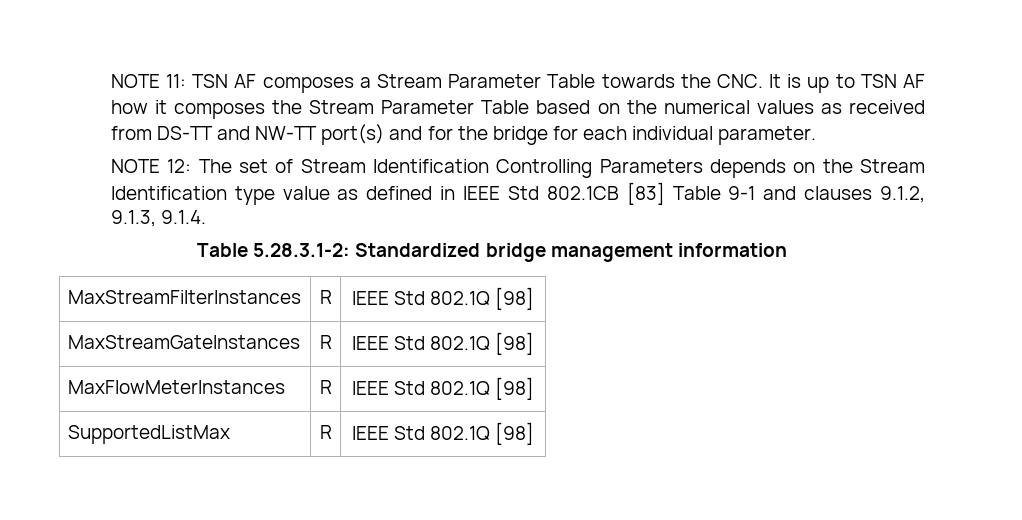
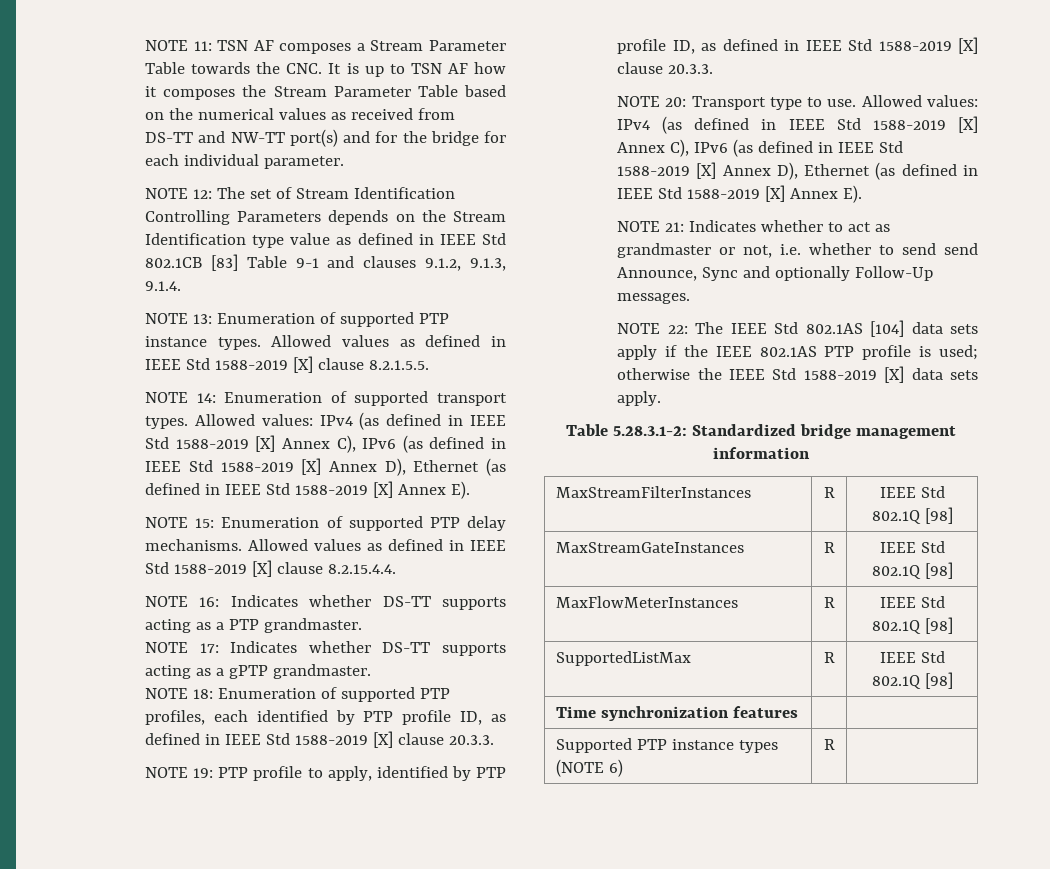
(206, 217) none -> [145,312,450,327] [145,335,506,350] [145,356,430,373] [145,391,507,406] [145,412,507,430] [145,435,506,453] [145,458,506,476] [145,481,471,499] [145,516,506,531] [145,539,507,551] [145,560,397,577] [145,595,506,610] [145,618,363,633] [145,641,506,656] [145,664,372,679] [145,687,451,702] [145,710,507,725] [145,731,495,748] [145,766,506,781] [617,37,978,54] [617,62,714,74] [617,95,978,110] [617,116,978,134] [617,139,904,157] [617,162,978,180] [617,185,863,203] [617,220,891,232] [617,243,978,258] [617,266,934,281] [617,293,691,304] [617,320,978,337] [617,345,978,360] [617,366,978,383] [617,391,662,406] // NOTE 13: Enumeration of supported PTP instance types. Allowed values as defined in IEEE Std 1588-2019 [X] clause 8.2.1.5.5. // NOTE 14: Enumeration of supported transport types. Allowed values: IPv4 (as defined in IEEE Std 1588-2019 [X] Annex C), IPv6 (as defined in IEEE Std 1588-2019 [X] Annex D), Ethernet (as defined in IEEE Std 1588-2019 [X] Annex E). // NOTE 15: Enumeration of supported PTP delay mechanisms. Allowed values as defined in IEEE Std 1588-2019 [X] clause 8.2.15.4.4. // NOTE 16: Indicates whether DS-TT supports acting as a PTP grandmaster. // NOTE 17: Indicates whether DS-TT supports acting as a gPTP grandmaster. // NOTE 18: Enumeration of supported PTP profiles, each identified by PTP profile ID, as defined in IEEE Std 1588-2019 [X] clause 20.3.3. // NOTE 19: PTP profile to apply, identified by PTP profile ID, as defined in IEEE Std 1588-2019 [X] clause 20.3.3. // NOTE 20: Transport type to use. Allowed values: IPv4 (as defined in IEEE Std 1588-2019 [X] Annex C), IPv6 (as defined in IEEE Std 1588-2019 [X] Annex D), Ethernet (as defined in IEEE Std 1588-2019 [X] Annex E). // NOTE 21: Indicates whether to act as grandmaster or not, i.e. whether to send send Announce, Sync and optionally Follow-Up messages. // NOTE 22: The IEEE Std 802.1AS [104] data sets apply if the IEEE 802.1AS PTP profile is used; otherwise the IEEE Std 1588-2019 [X] data sets apply.
(535, 433) none -> [555,706,798,721] [555,738,778,753] [555,759,623,777] [823,739,835,750] // Time synchronization features | | // Supported PTP instance types (NOTE 6) | R |

